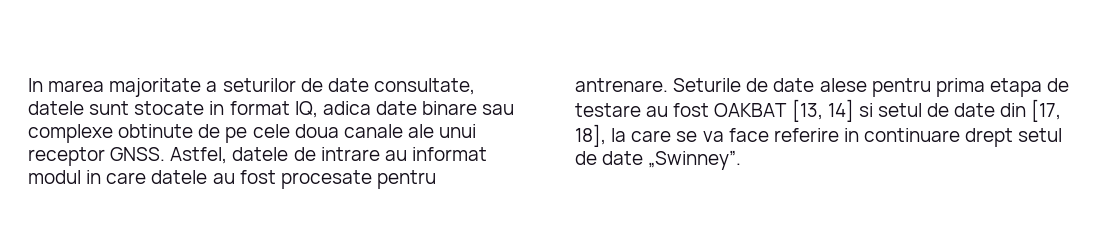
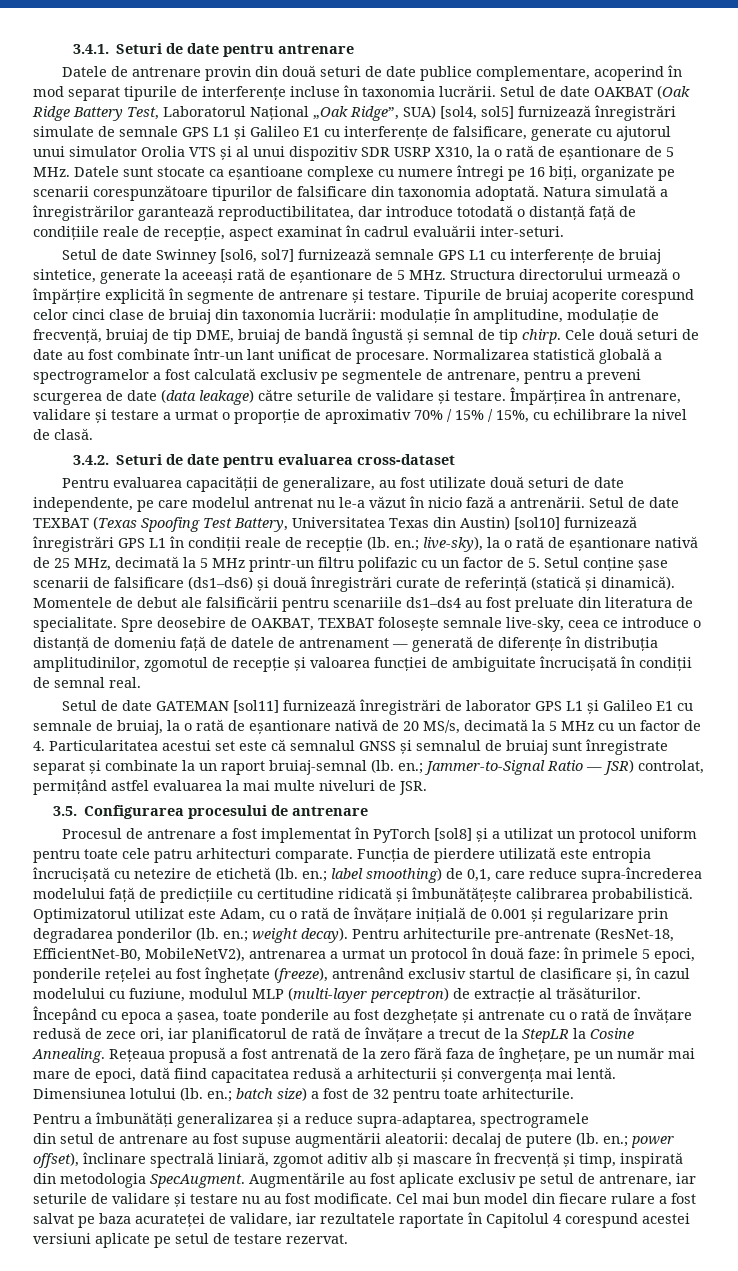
[28,78,475,97] [28,101,515,118] [28,124,477,143] [28,147,487,166] [28,170,436,189] [575,78,1070,97] [575,99,1062,122] [575,124,1063,147] [575,150,742,170] In marea majoritate a seturilor de date consultate, datele sunt stocate in format IQ, adica date binare sau complexe obtinute de pe cele doua canale ale unui receptor GNSS. Astfel, datele de intrare au informat modul in care datele au fost procesate pentru antrenare. Seturile de date alese pentru prima etapa de testare au fost OAKBAT [13, 14] si setul de date din [17, 18], la care se va face referire in continuare drept setul de date „Swinney”. -> [72,43,354,57] [62,65,683,81] [33,85,690,101] [32,105,676,121] [33,126,671,141] [33,145,674,161] [33,165,675,181] [33,185,668,201] [33,205,636,221] [33,225,564,241] [62,248,662,264] [33,268,680,284] [33,288,694,304] [33,308,659,324] [33,328,699,344] [33,348,662,364] [33,368,641,384] [33,387,681,405] [33,409,687,424] [33,428,93,440] [72,454,455,468] [62,476,625,492] [33,496,679,512] [33,516,637,532] [33,536,698,552] [33,556,668,572] [33,576,675,592] [33,596,693,612] [33,617,701,632] [33,636,658,652] [33,656,692,672] [33,677,141,688] [62,699,694,715] [33,719,701,735] [33,739,668,755] [33,759,704,775] [33,779,427,795] [52,805,369,819] [62,827,698,843] [33,847,651,863] [33,867,702,883] [33,887,693,903] [33,907,668,923] [33,927,674,943] [33,947,695,963] [33,967,690,983] [33,987,641,1003] [33,1006,692,1024] [33,1027,634,1043] [32,1047,695,1063] [33,1067,616,1083] [33,1087,574,1103] [33,1112,589,1128] [33,1132,674,1148] [33,1152,683,1168] [33,1172,696,1188] [33,1193,696,1207] [33,1212,690,1228] [33,1233,348,1248] 3.4.1. Seturi de date pentru antrenare // Datele de antrenare provin din două seturi de date publice complementare, acoperind în mod separat tipurile de interferențe incluse în taxonomia lucrării. Setul de date OAKBAT (Oak Ridge Battery Test, Laboratorul Național „Oak Ridge”, SUA) [sol4, sol5] furnizează înregistrări simulate de semnale GPS L1 și Galileo E1 cu interferențe de falsificare, generate cu ajutorul unui simulator Orolia VTS și al unui dispozitiv SDR USRP X310, la o rată de eșantionare de 5 MHz. Datele sunt stocate ca eșantioane complexe cu numere întregi pe 16 biți, organizate pe scenarii corespunzătoare tipurilor de falsificare din taxonomia adoptată. Natura simulată a înregistrărilor garantează reproductibilitatea, dar introduce totodată o distanță față de condițiile reale de recepție, aspect examinat în cadrul evaluării inter-seturi. // Setul de date Swinney [sol6, sol7] furnizează semnale GPS L1 cu interferențe de bruiaj sintetice, generate la aceeași rată de eșantionare de 5 MHz. Structura directorului urmează o împărțire explicită în segmente de antrenare și testare. Tipurile de bruiaj acoperite corespund celor cinci clase de bruiaj din taxonomia lucrării: modulație în amplitudine, modulație de frecvență, bruiaj de tip DME, bruiaj de bandă îngustă și semnal de tip chirp. Cele două seturi de date au fost combinate într-un lant unificat de procesare. Normalizarea statistică globală a spectrogramelor a fost calculată exclusiv pe segmentele de antrenare, pentru a preveni scurgerea de date (data leakage) către seturile de validare și testare. Împărțirea în antrenare, validare și testare a urmat o proporție de aproximativ 70% / 15% / 15%, cu echilibrare la nivel de clasă. // 3.4.2. Seturi de date pentru evaluarea cross-dataset // Pentru evaluarea capacității de generalizare, au fost utilizate două seturi de date independente, pe care modelul antrenat nu le-a văzut în nicio fază a antrenării. Setul de date TEXBAT (Texas Spoofing Test Battery, Universitatea Texas din Austin) [sol10] furnizează înregistrări GPS L1 în condiții reale de recepție (lb. en.; live-sky), la o rată de eșantionare nativă de 25 MHz, decimată la 5 MHz printr-un filtru polifazic cu un factor de 5. Setul conține șase scenarii de falsificare (ds1–ds6) și două înregistrări curate de referință (statică și dinamică). Momentele de debut ale falsificării pentru scenariile ds1–ds4 au fost preluate din literatura de specialitate. Spre deosebire de OAKBAT, TEXBAT folosește semnale live-sky, ceea ce introduce o distanță de domeniu față de datele de antrenament — generată de diferențe în distribuția amplitudinilor, zgomotul de recepție și valoarea funcției de ambiguitate încrucișată în condiții de semnal real. // Setul de date GATEMAN [sol11] furnizează înregistrări de laborator GPS L1 și Galileo E1 cu semnale de bruiaj, la o rată de eșantionare nativă de 20 MS/s, decimată la 5 MHz cu un factor de 4. Particularitatea acestui set este că semnalul GNSS și semnalul de bruiaj sunt înregistrate separat și combinate la un raport bruiaj-semnal (lb. en.; Jammer-to-Signal Ratio — JSR) controlat, permițând astfel evaluarea la mai multe niveluri de JSR. // 3.5. Configurarea procesului de antrenare // Procesul de antrenare a fost implementat în PyTorch [sol8] și a utilizat un protocol uniform pentru toate cele patru arhitecturi comparate. Funcția de pierdere utilizată este entropia încrucișată cu netezire de etichetă (lb. en.; label smoothing) de 0,1, care reduce supra-încrederea modelului față de predicțiile cu certitudine ridicată și îmbunătățește calibrarea probabilistică. Optimizatorul utilizat este Adam, cu o rată de învățare inițială de 0.001 și regularizare prin degradarea ponderilor (lb. en.; weight decay). Pentru arhitecturile pre-antrenate (ResNet-18, EfficientNet-B0, MobileNetV2), antrenarea a urmat un protocol în două faze: în primele 5 epoci, ponderile rețelei au fost înghețate (freeze), antrenând exclusiv startul de clasificare și, în cazul modelului cu fuziune, modulul MLP (multi-layer perceptron) de extracție al trăsăturilor. Începând cu epoca a șasea, toate ponderile au fost dezghețate și antrenate cu o rată de învățare redusă de zece ori, iar planificatorul de rată de învățare a trecut de la StepLR la Cosine Annealing. Rețeaua propusă a fost antrenată de la zero fără faza de înghețare, pe un număr mai mare de epoci, dată fiind capacitatea redusă a arhitecturii și convergența mai lentă. Dimensiunea lotului (lb. en.; batch size) a fost de 32 pentru toate arhitecturile. // Pentru a îmbunătăți generalizarea și a reduce supra-adaptarea, spectrogramele // din setul de antrenare au fost supuse augmentării aleatorii: decalaj de putere (lb. en.; power offset), înclinare spectrală liniară, zgomot aditiv alb și mascare în frecvență și timp, inspirată din metodologia SpecAugment. Augmentările au fost aplicate exclusiv pe setul de antrenare, iar seturile de validare și testare nu au fost modificate. Cel mai bun model din fiecare rulare a fost salvat pe baza acurateței de validare, iar rezultatele raportate în Capitolul 4 corespund acestei versiuni aplicate pe setul de testare rezervat.

